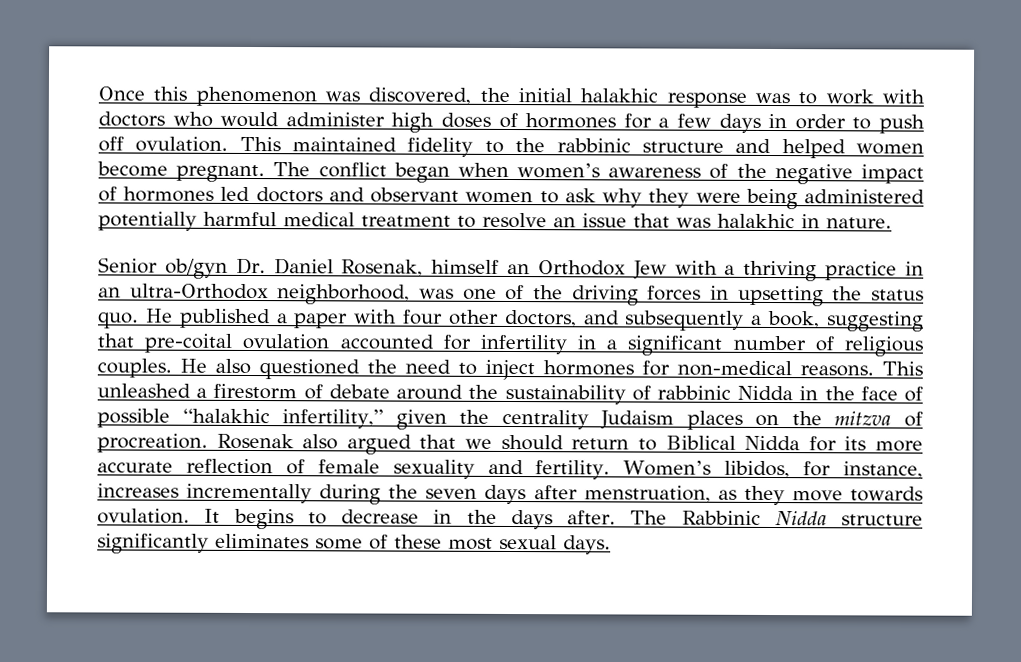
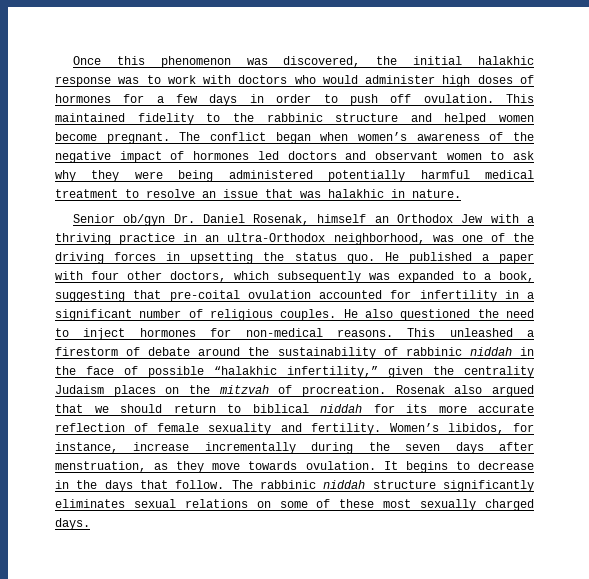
[583,310,745,331] and subsequently -> [234,271,476,283] which subsequently was expanded to
[737,385,794,401] Nidda -> [469,347,512,356] niddah
[834,411,892,426] mitzva -> [219,385,269,394] mitzvah
[665,435,801,451] Biblical Nidda -> [252,404,362,413] biblical niddah
[97,483,179,498] increases -> [133,442,190,451] increase
[567,510,924,526] [97,533,309,554] after. The Rabbinic Nidda structure significantly eliminates -> [140,480,534,492] [55,499,271,508] that follow. The rabbinic niddah structure significantly eliminates sexual relations on
[499,534,557,550] sexual -> [420,499,535,511] sexually charged

